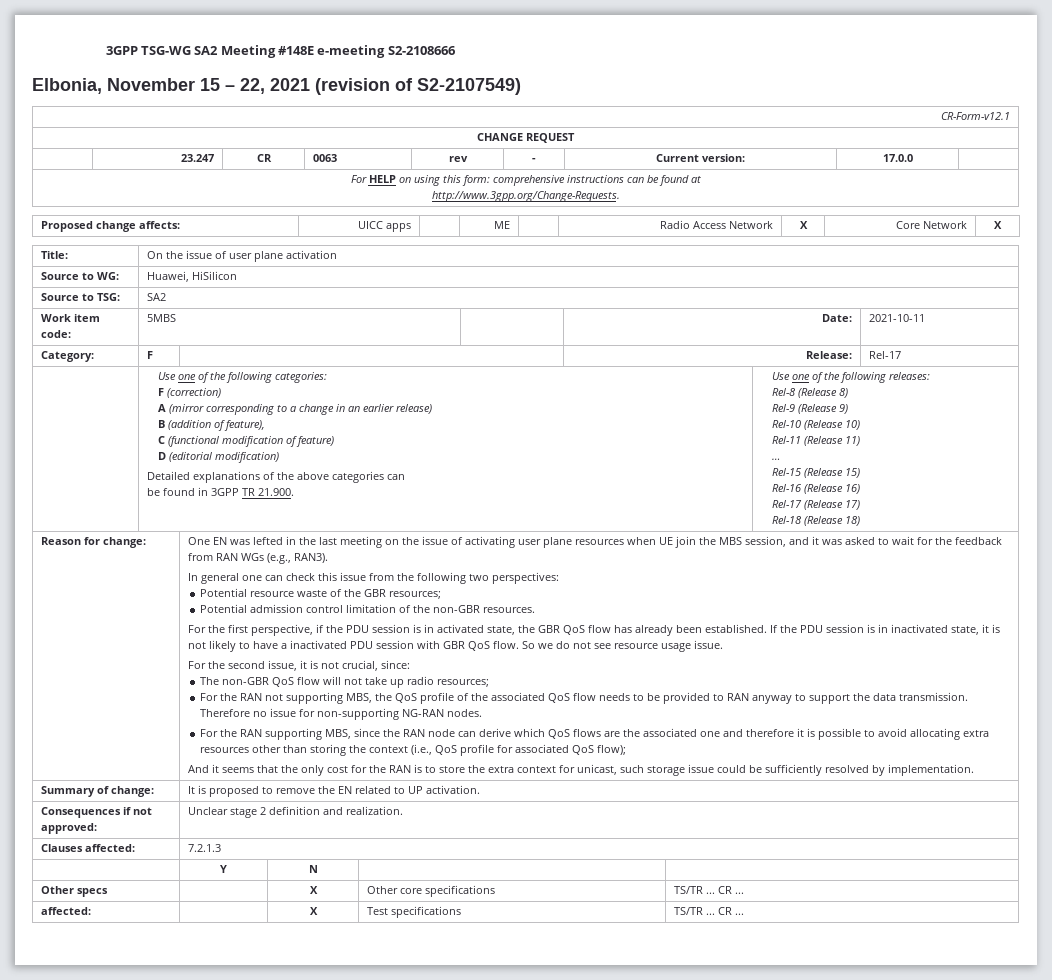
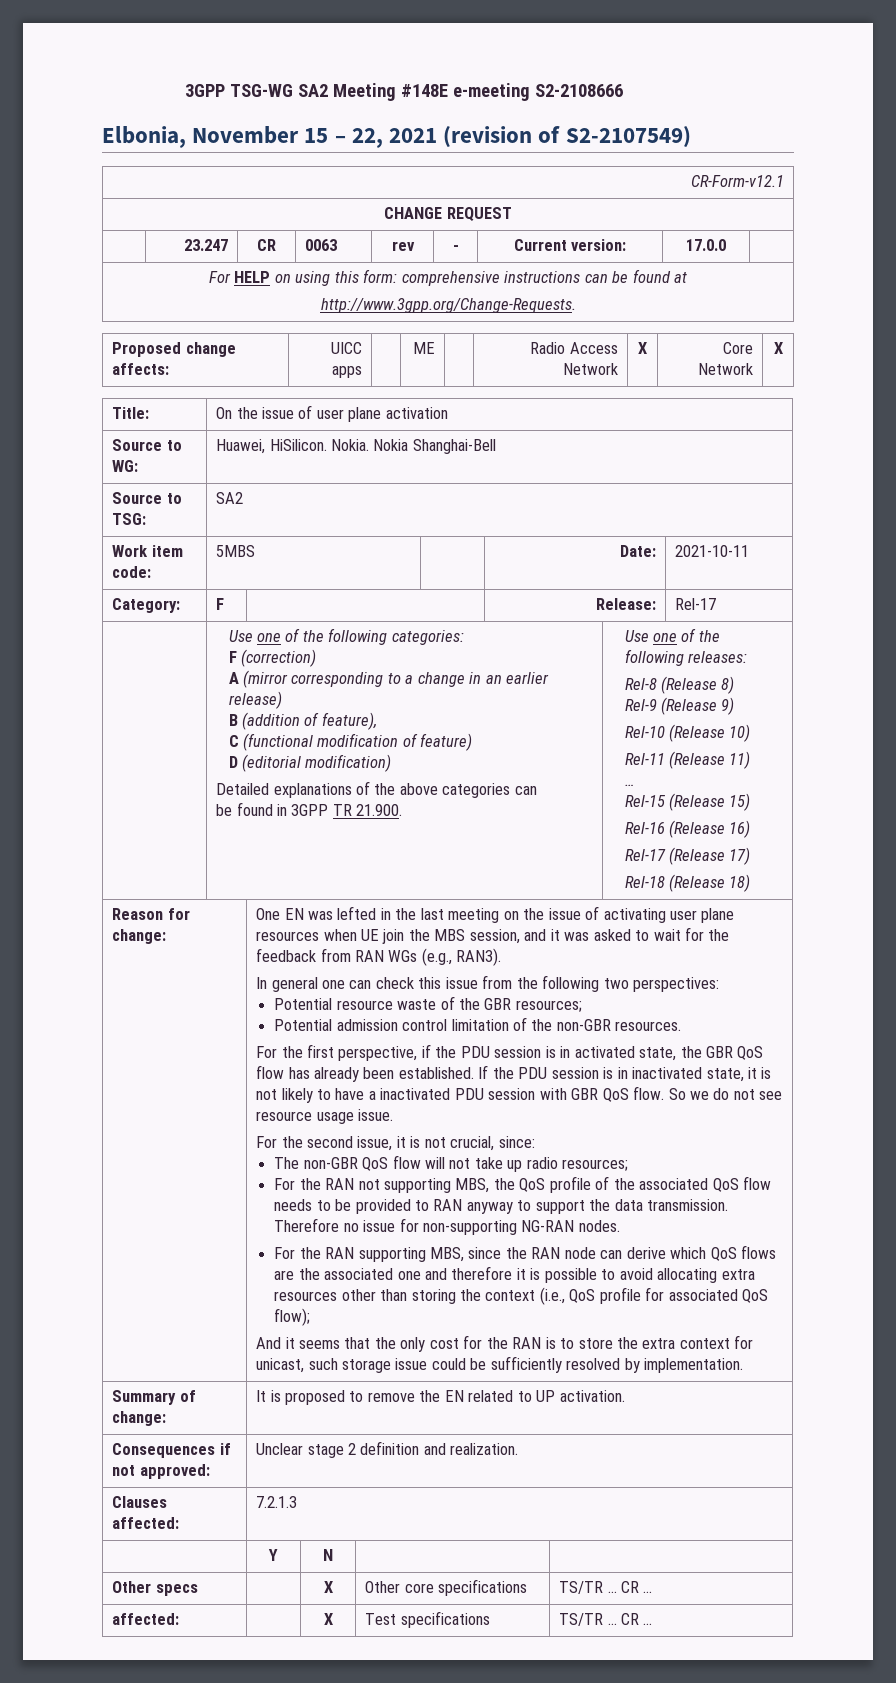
[191,271,237,280] HiSilicon -> [269,439,496,454] HiSilicon. Nokia. Nokia Shanghai-Bell

